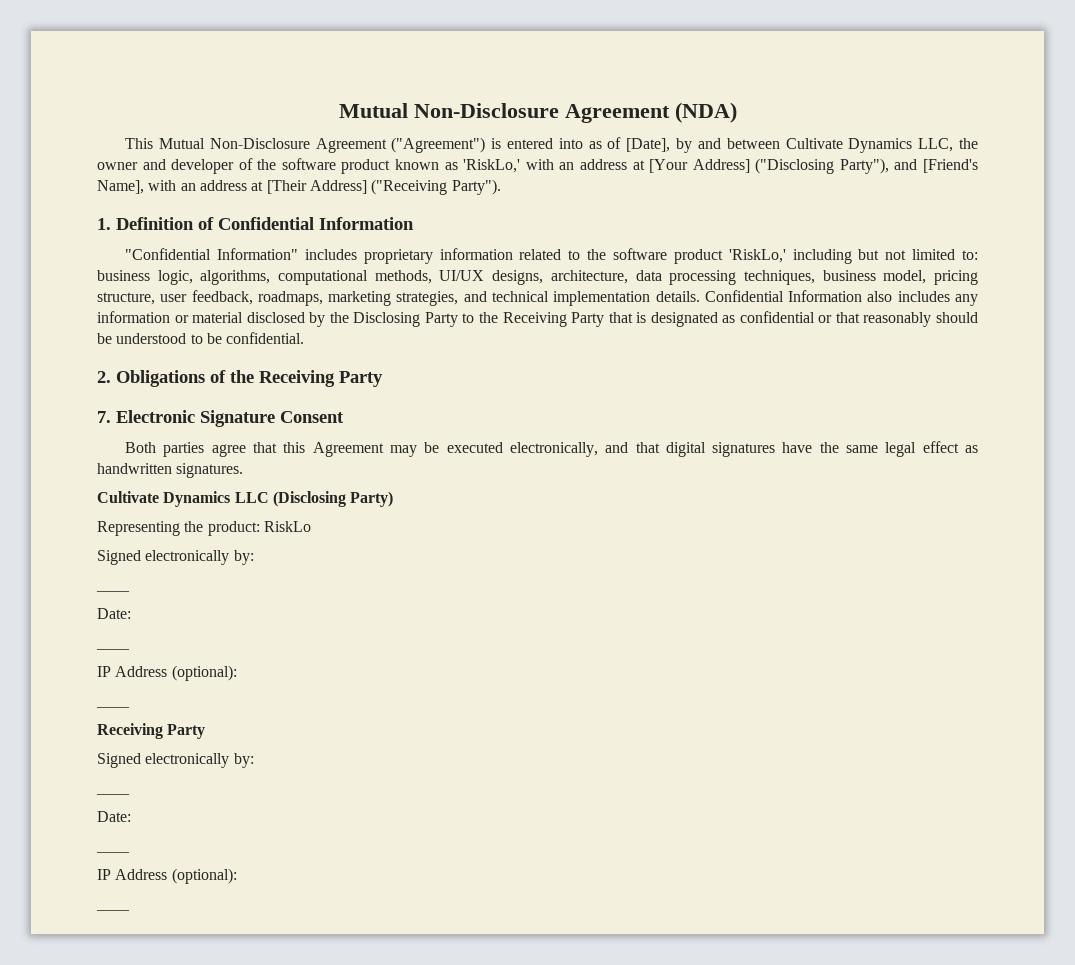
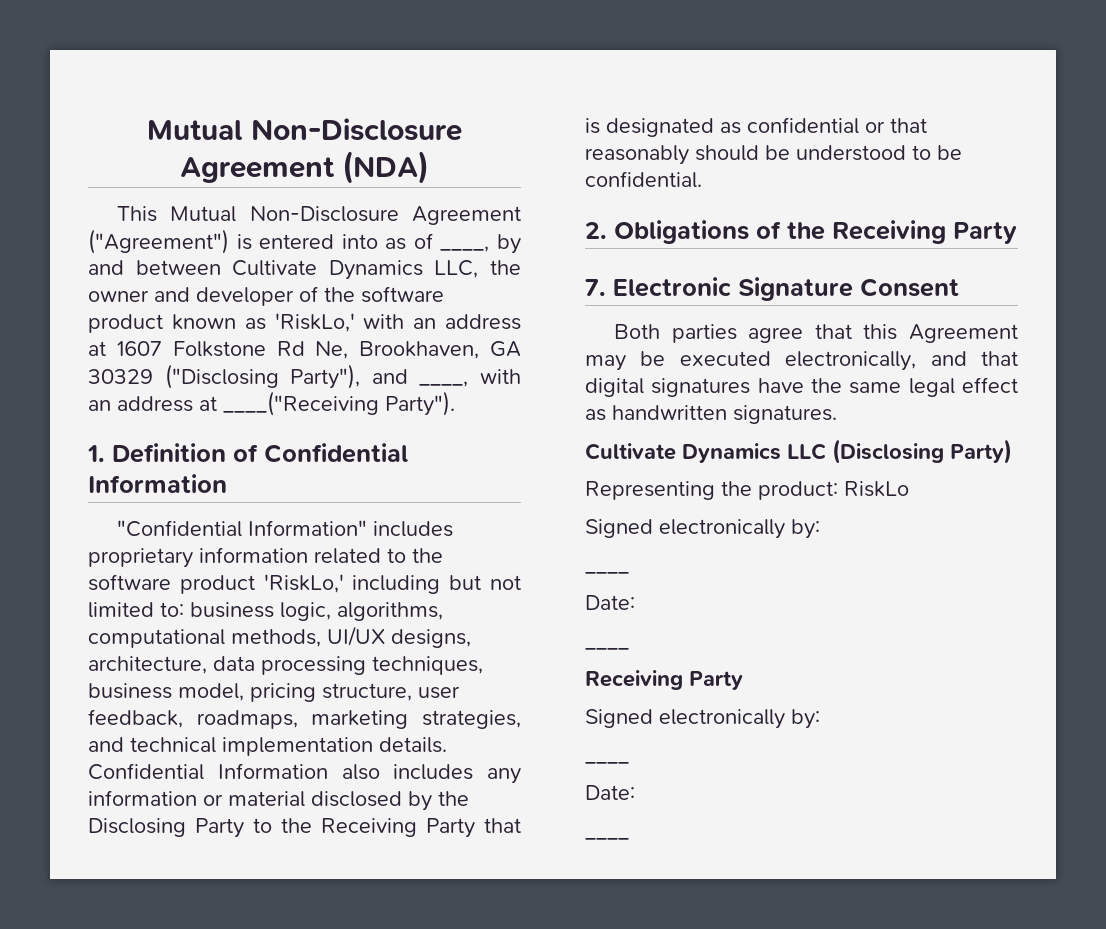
[626,138,671,152] [Date], -> [440,246,490,252] ____,
[649,159,750,173] [Your Address] -> [116,341,521,359] [88,369,153,384] 1607 Folkstone Rd Ne, Brookhaven, GA 30329
[922,159,978,173] [97,179,448,195] [Friend's Name], with an address at [Their Address] ("Receiving -> [419,369,521,387] [88,391,379,416] ____, with an address at ____("Receiving
[97,665,237,681] [96,706,130,708] // IP Address (optional): // ____ -> (629, 649) none
[97,868,237,884] [96,909,130,911] // IP Address (optional): // ____ -> (629, 839) none

